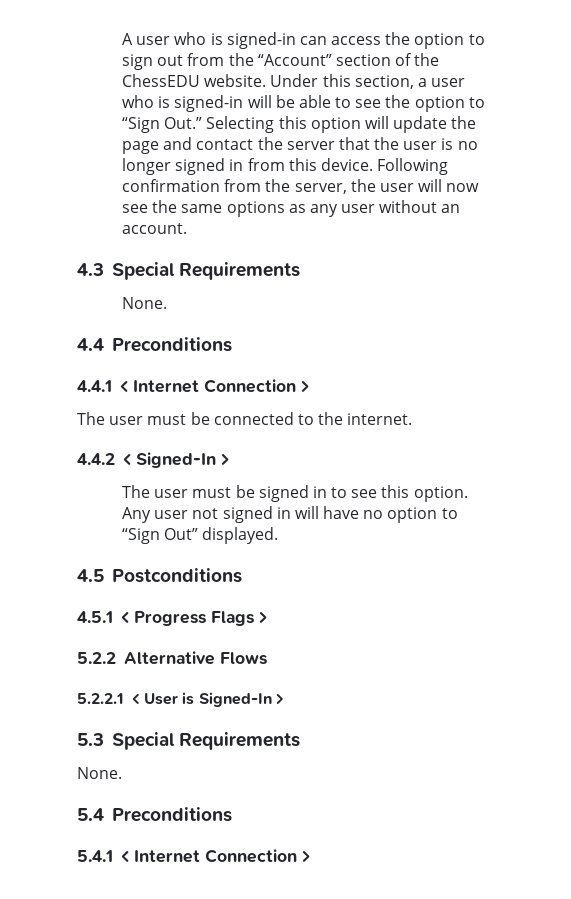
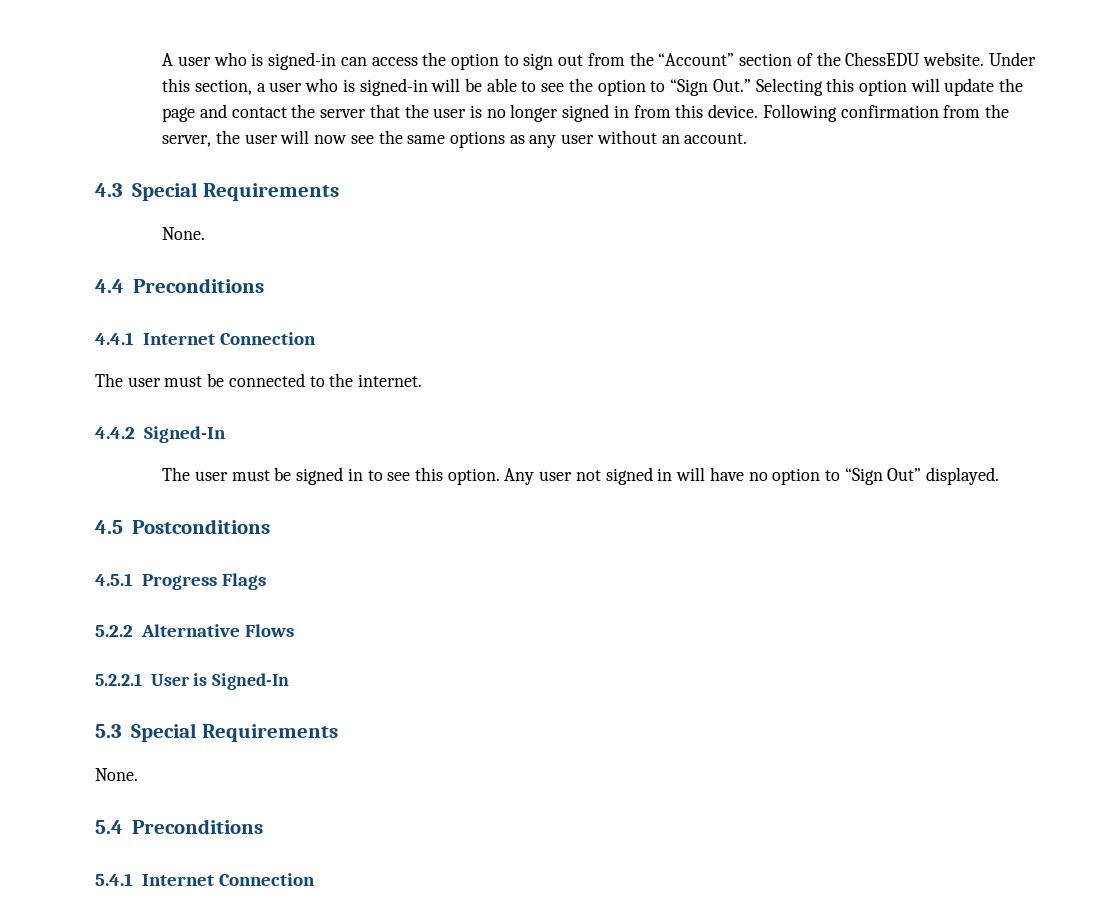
[119,379,309,393] < Internet Connection > -> [142,332,316,345] Internet Connection
[122,452,229,468] < Signed-In > -> [143,426,226,443] Signed-In
[120,611,129,623] < -> (133, 579) none
[258,611,267,623] > -> (266, 581) none
[131,693,140,705] < -> (142, 679) none
[276,693,285,705] > -> (290, 681) none
[120,849,310,863] < Internet Connection > -> [141,873,315,886] Internet Connection

